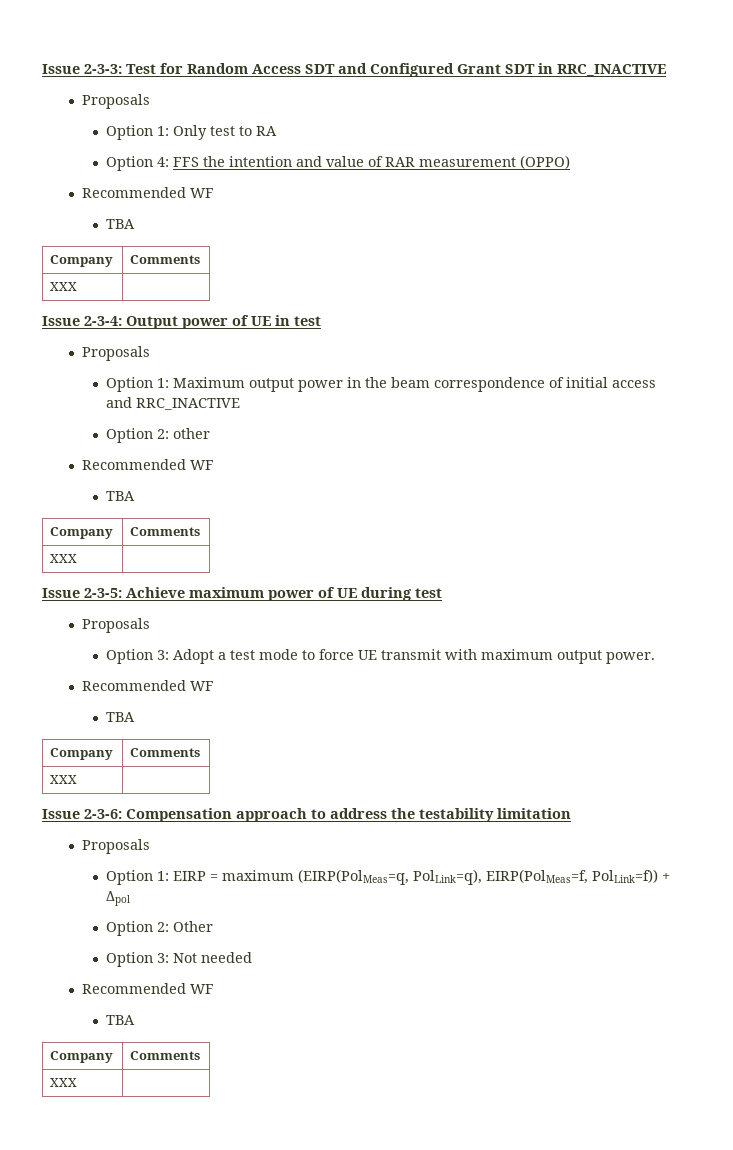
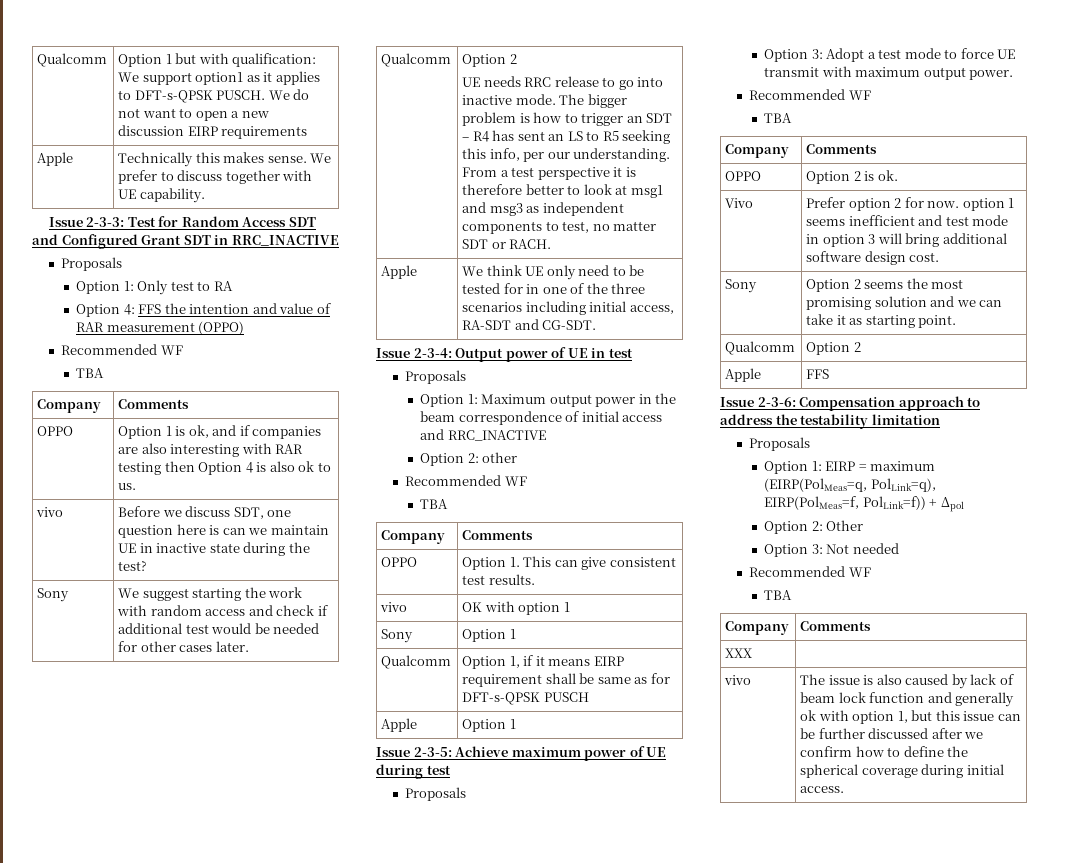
(42, 69) none -> [37,53,108,67] [118,53,317,67] [118,71,320,85] [118,89,310,103] [118,108,269,121] [118,125,308,139] [37,152,74,166] [118,152,332,167] [118,170,313,184] [118,188,205,203] Qualcomm | Option 1 but with qualification: We support option1 as it applies to DFT-s-QPSK PUSCH. We do not want to open a new discussion EIRP requirements // Apple | Technically this makes sense. We prefer to discuss together with UE capability. //
[50,282,78,291] XXX | -> [37,426,74,436] [118,425,322,439] [118,443,304,457] [118,461,331,475] [118,483,137,490] [36,507,64,517] [118,506,292,519] [118,524,329,538] [118,542,310,556] [118,561,148,571] [37,588,70,602] [118,587,303,601] [117,605,328,616] [118,623,320,634] [118,641,249,652] [381,53,452,67] [462,54,517,67] [462,76,664,90] [462,94,627,108] [462,112,673,126] [462,130,671,144] [462,148,671,162] [462,167,636,180] [462,184,663,198] [462,202,624,216] [462,221,657,234] [462,239,552,249] [381,265,418,279] [462,265,645,280] [462,283,646,294] [462,301,674,315] [462,319,597,330] OPPO | Option 1 is ok, and if companies are also interesting with RAR testing then Option 4 is also ok to us. // vivo | Before we discuss SDT, one question here is can we maintain UE in inactive state during the test? // Sony | We suggest starting the work with random access and check if additional test would be needed for other cases later. // Qualcomm | Option 2 // UE needs RRC release to go into inactive mode. The bigger problem is how to trigger an SDT – R4 has sent an LS to R5 seeking this info, per our understanding. From a test perspective it is therefore better to look at msg1 and msg3 as independent components to test, no matter SDT or RACH. // Apple | We think UE only need to be tested for in one of the three scenarios including initial access, RA-SDT and CG-SDT.
[50,554,78,563] XXX | -> [381,557,418,567] [462,556,676,570] [462,574,535,585] [380,602,408,612] [462,601,570,615] [381,629,414,643] [462,629,516,642] [381,655,452,669] [462,655,624,669] [462,673,670,687] [462,692,589,705] [381,718,418,732] [462,719,516,732] OPPO | Option 1. This can give consistent test results. // vivo | OK with option 1 // Sony | Option 1 // Qualcomm | Option 1, if it means EIRP requirement shall be same as for DFT-s-QPSK PUSCH // Apple | Option 1
[50,775,78,784] XXX | -> [725,171,762,181] [806,170,898,184] [725,198,754,208] [806,197,1015,211] [806,215,1009,226] [806,233,1007,247] [806,251,940,265] [725,279,758,293] [806,278,964,292] [806,296,1003,310] [806,314,957,328] [725,341,796,355] [806,342,861,355] [725,368,762,382] [806,369,830,379] OPPO | Option 2 is ok. // Vivo | Prefer option 2 for now. option 1 seems inefficient and test mode in option 3 will bring additional software design cost. // Sony | Option 2 seems the most promising solution and we can take it as starting point. // Qualcomm | Option 2 // Apple | FFS
(78, 1082) none -> [724,675,752,685] [800,674,1014,689] [800,692,1015,707] [800,710,1021,724] [800,728,984,739] [800,746,969,757] [800,764,1004,778] [800,786,845,793] // vivo | The issue is also caused by lack of beam lock function and generally ok with option 1, but this issue can be further discussed after we confirm how to define the spherical coverage during initial access.

